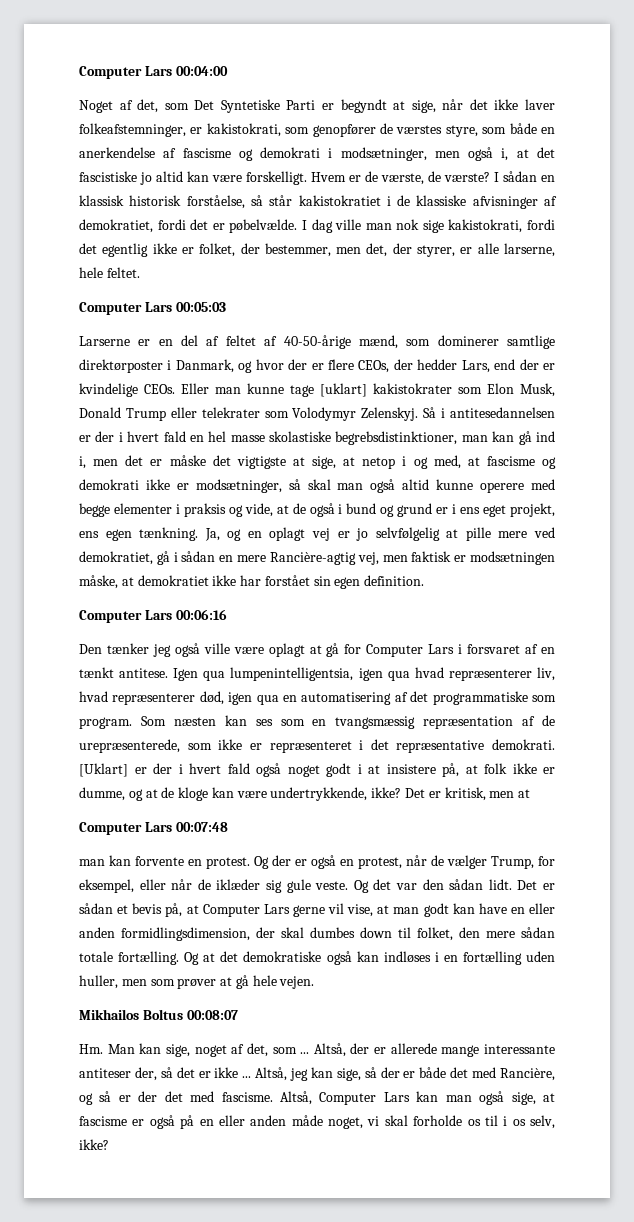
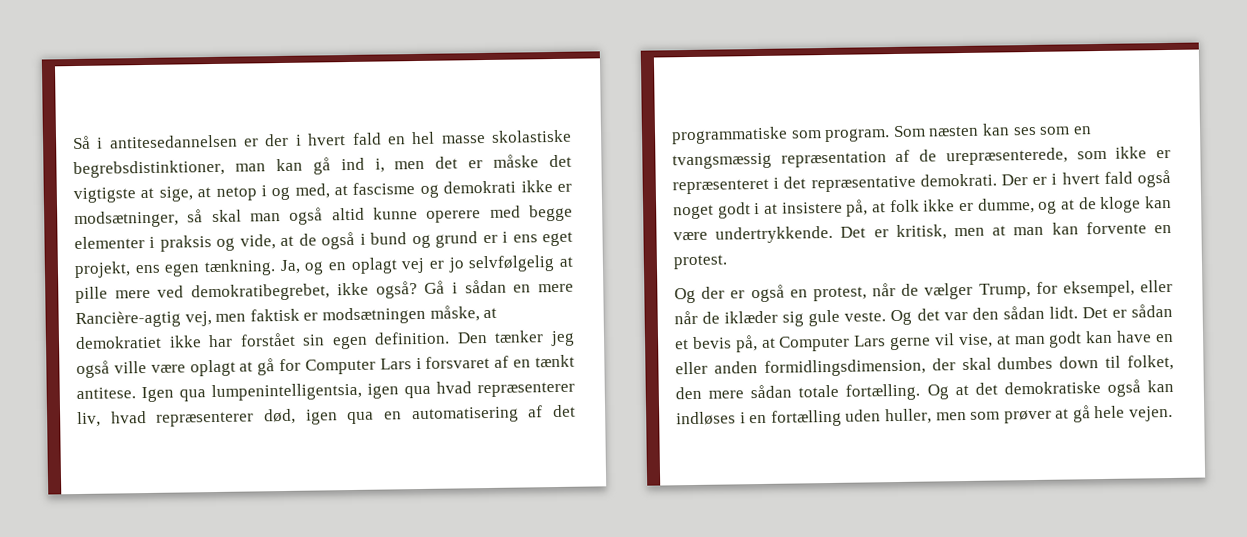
[79,66,228,79] [79,99,555,113] [79,123,555,137] [79,147,555,161] [79,171,555,185] [79,195,557,209] [79,219,555,233] [79,243,556,257] [79,267,140,278] [79,302,226,315] [79,335,555,349] [79,359,555,373] [79,383,555,397] [79,407,419,421] Computer Lars 00:04:00 // Noget af det, som Det Syntetiske Parti er begyndt at sige, når det ikke laver folkeafstemninger, er kakistokrati, som genopfører de værstes styre, som både en anerkendelse af fascisme og demokrati i modsætninger, men også i, at det fascistiske jo altid kan være forskelligt. Hvem er de værste, de værste? I sådan en klassisk historisk forståelse, så står kakistokratiet i de klassiske afvisninger af demokratiet, fordi det er pøbelvælde. I dag ville man nok sige kakistokrati, fordi det egentlig ikke er folket, der bestemmer, men det, der styrer, er alle larserne, hele feltet. // Computer Lars 00:05:03 // Larserne er en del af feltet af 40-50-årige mænd, som dominerer samtlige direktørposter i Danmark, og hvor der er flere CEOs, der hedder Lars, end der er kvindelige CEOs. Eller man kunne tage [uklart] kakistokrater som Elon Musk, Donald Trump eller telekrater som Volodymyr Zelenskyj. -> (72, 142) none
[79,551,170,565] demokratiet, gå -> [191,280,446,302] demokratibegrebet, ikke også? Gå
[79,609,227,623] // Computer Lars 00:06:16 // -> (451, 338) none
[79,763,172,777] [Uklart] er der -> [1001,174,1048,186] Der er
[270,787,402,801] undertrykkende, ikke? -> [715,225,834,244] undertrykkende.
[79,822,228,835] // Computer Lars 00:07:48 // -> (1007, 230) none
(250, 863) none -> (728, 262) //
[79,1009,238,1020] [79,1043,555,1057] [79,1067,555,1081] [79,1091,556,1105] [79,1115,555,1129] [79,1139,109,1150] // Mikhailos Boltus 00:08:07 // Hm. Man kan sige, noget af det, som ... Altså, der er allerede mange interessante antiteser der, så det er ikke ... Altså, jeg kan sige, så der er både det med Rancière, og så er der det med fascisme. Altså, Computer Lars kan man også sige, at fascisme er også på en eller anden måde noget, vi skal forholde os til i os selv, ikke? -> (1174, 413) none

